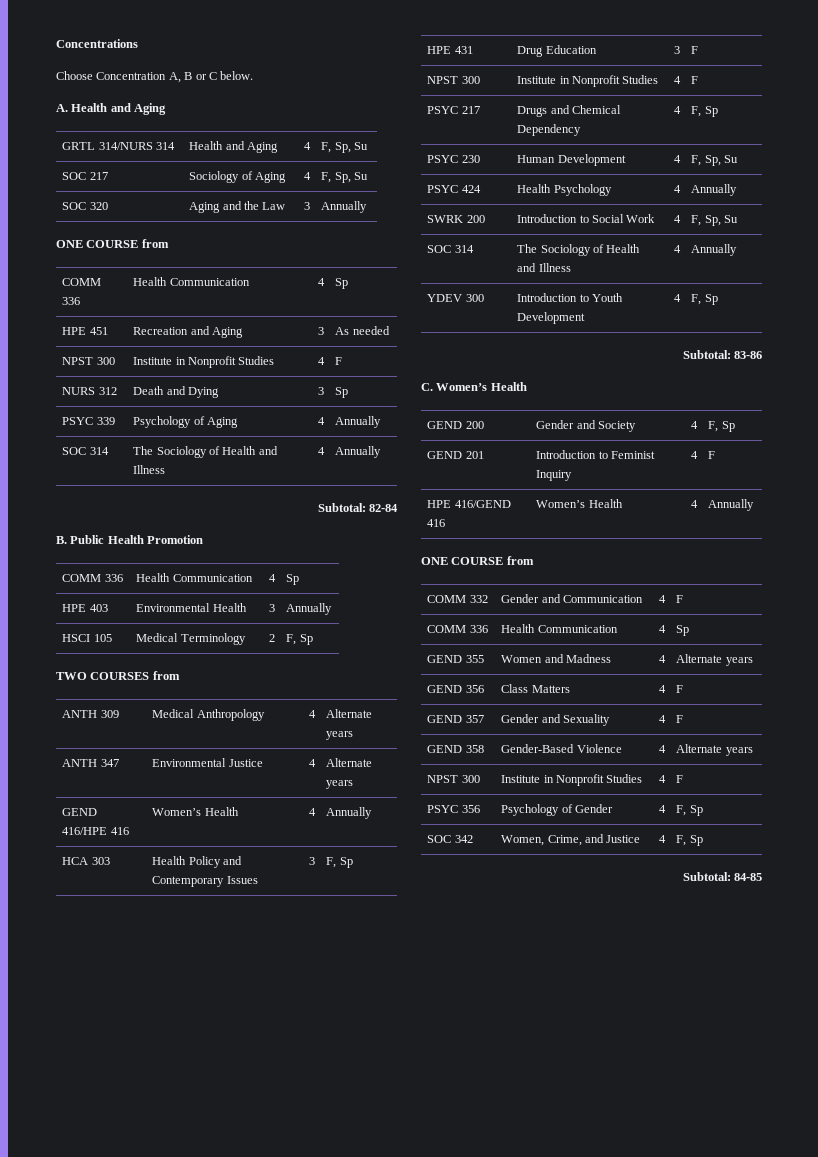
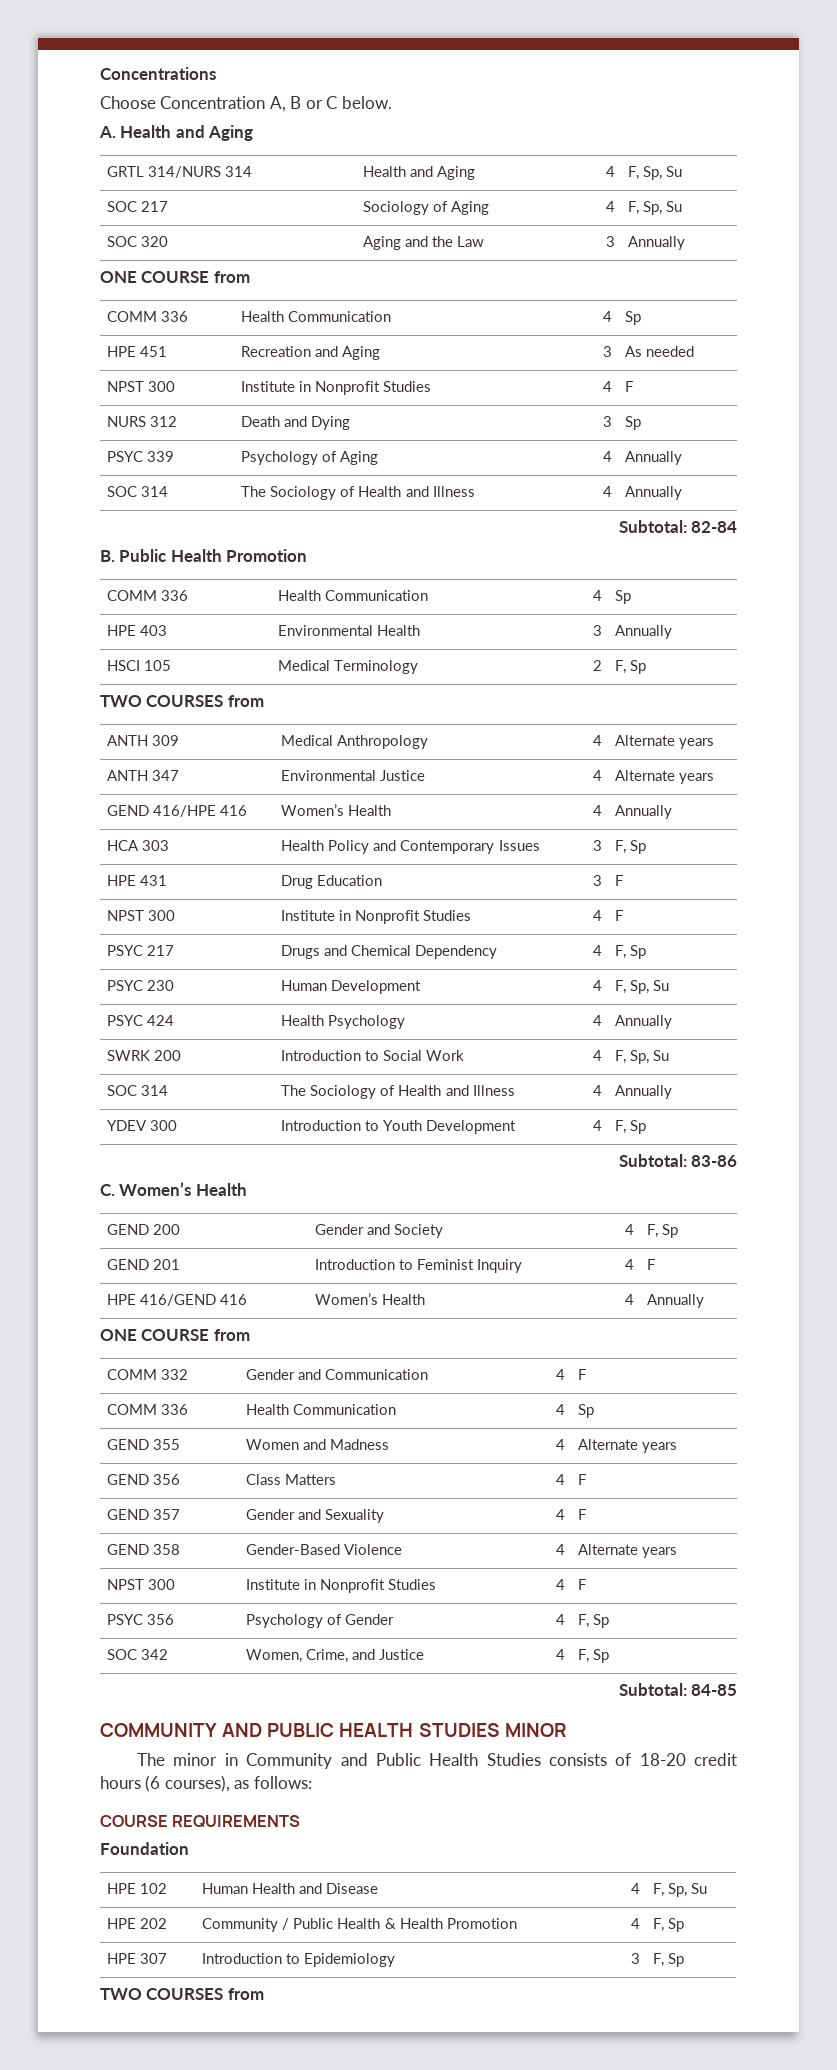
(762, 877) none -> [100,1723,567,1737] [137,1753,737,1769] [100,1775,312,1792] [100,1815,301,1828] [100,1842,189,1855] [107,1883,168,1894] [202,1883,379,1894] [630,1883,640,1894] [653,1883,708,1897] [107,1918,168,1929] [202,1918,517,1932] [630,1918,640,1929] [653,1918,685,1932] [107,1953,168,1964] [202,1953,396,1967] [630,1953,640,1964] [653,1953,685,1967] [100,1988,264,2000] // COMMUNITY AND PUBLIC HEALTH STUDIES MINOR // The minor in Community and Public Health Studies consists of 18-20 credit hours (6 courses), as follows: // COURSE REQUIREMENTS // Foundation // HPE 102 | Human Health and Disease | 4 | F, Sp, Su // HPE 202 | Community / Public Health & Health Promotion | 4 | F, Sp // HPE 307 | Introduction to Epidemiology | 3 | F, Sp // TWO COURSES from

